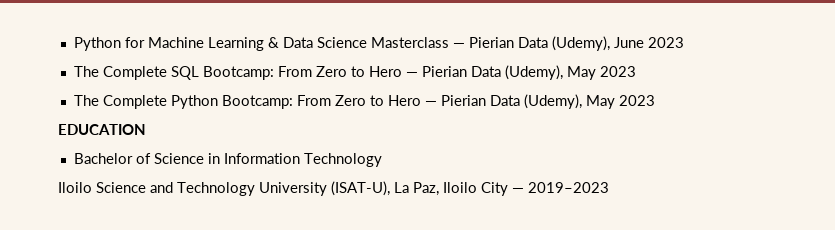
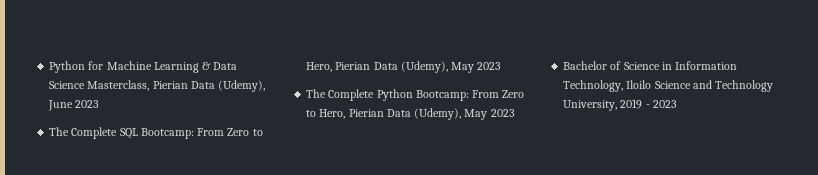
[370,37,465,48] Masterclass — -> [87,80,150,91] Masterclass,
[368,66,418,77] Hero — -> [306,62,333,72] Hero,
[387,94,655,109] [58,124,146,135] Hero — Pierian Data (Udemy), May 2023 // EDUCATION -> [319,108,515,120] Hero, Pierian Data (Udemy), May 2023
[303,153,382,167] Technology // -> [563,80,624,92] Technology,
[259,181,609,196] University (ISAT-U), La Paz, Iloilo City — 2019–2023 -> [563,99,677,111] University, 2019 - 2023

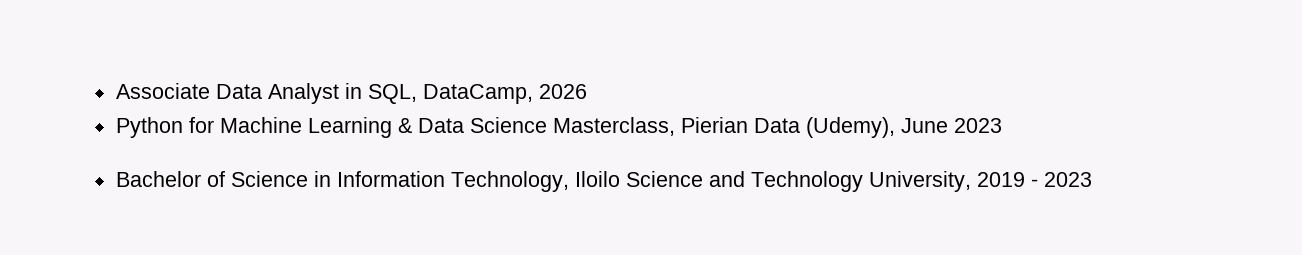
(49, 67) none -> [115,83,587,104] Associate Data Analyst in SQL, DataCamp, 2026 //
[49,127,263,139] [306,61,502,73] [306,89,525,101] [306,108,515,120] // The Complete SQL Bootcamp: From Zero to Hero, Pierian Data (Udemy), May 2023 // The Complete Python Bootcamp: From Zero to Hero, Pierian Data (Udemy), May 2023 -> (1002, 125) none

